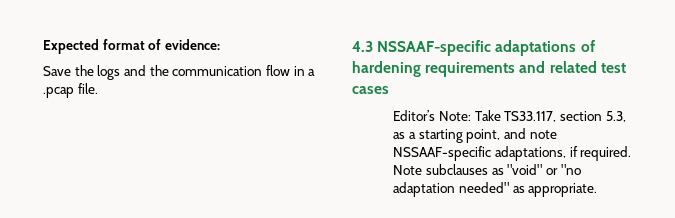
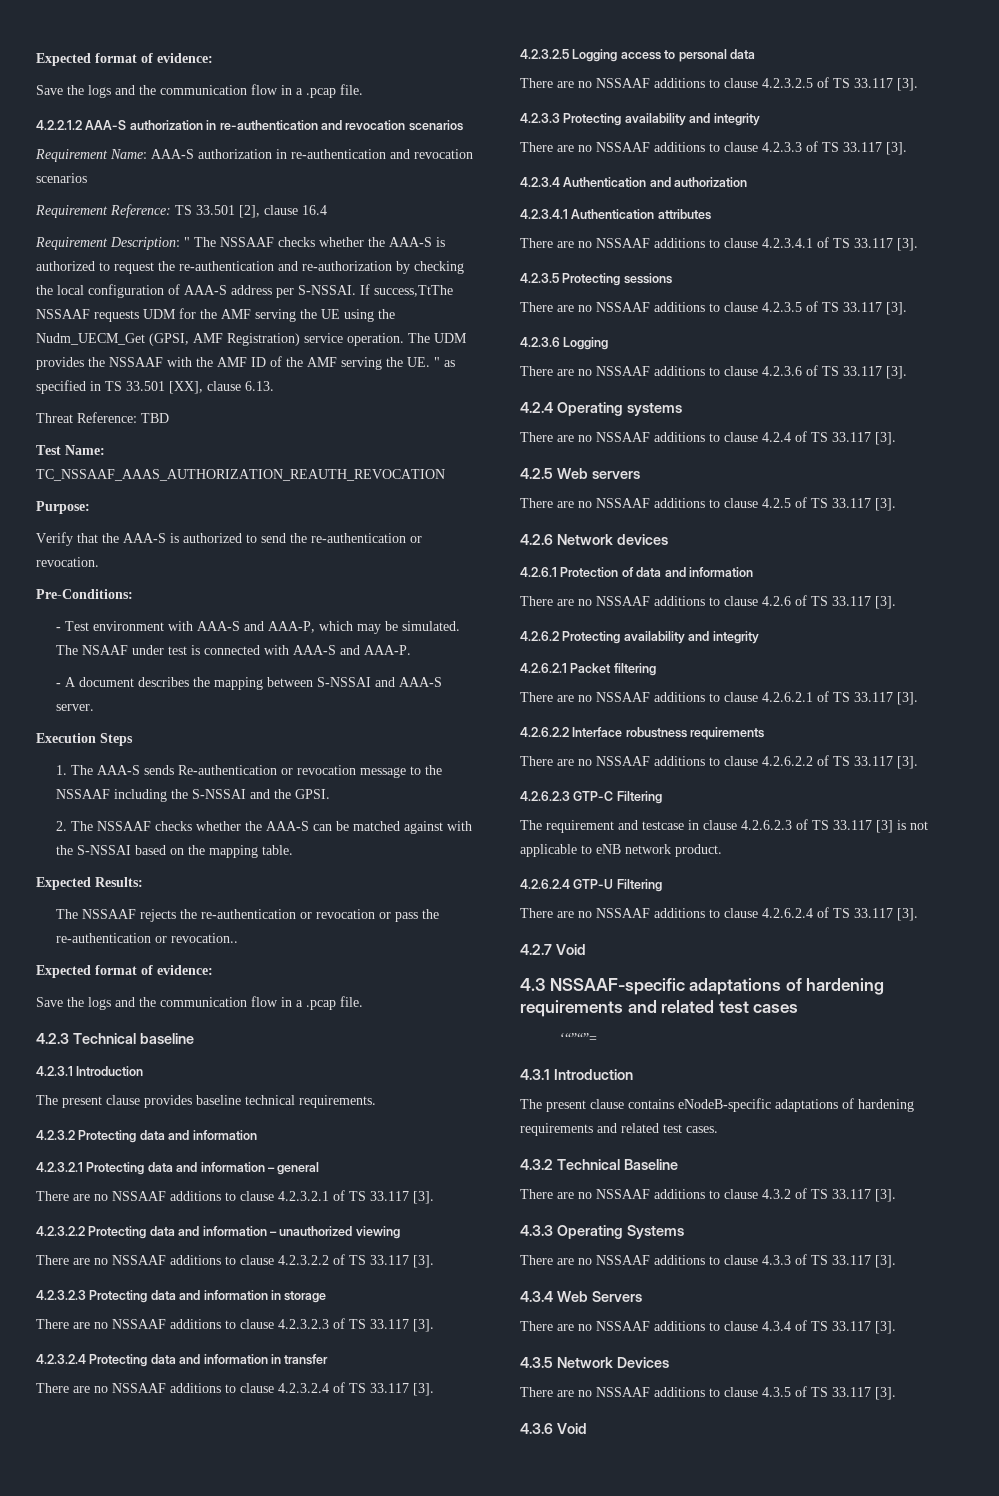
(98, 88) none -> [36,120,463,131] [35,149,473,162] [36,173,87,183] [35,204,327,218] [35,237,445,250] [36,261,464,274] [36,284,453,298] [36,308,395,322] [36,333,467,346] [36,356,455,370] [36,380,274,394] [36,412,169,423] [36,445,105,455] [36,469,445,481] [36,501,90,514] [36,532,422,546] [36,557,99,567] [36,589,133,599] [55,621,460,634] [55,645,411,655] [55,677,442,690] [55,704,94,711] [36,733,133,746] [55,765,442,778] [55,789,330,802] [55,821,472,834] [55,845,293,858] [36,877,143,890] [55,909,439,922] [55,933,238,943] [36,965,213,978] [36,996,363,1010] [36,1033,194,1044] [36,1066,144,1076] [36,1095,376,1108] [36,1130,257,1143] [36,1162,320,1175] [36,1190,434,1204] [36,1226,400,1239] [36,1254,434,1268] [36,1290,327,1303] [36,1318,434,1332] [36,1354,329,1367] [36,1382,434,1396] [520,49,755,62] [520,77,918,91] [520,113,760,126] [520,141,907,155] [520,177,748,187] [520,209,711,220] [520,237,918,251] [520,273,672,286] [520,301,907,315] [520,337,609,350] [520,365,907,379] [520,402,682,416] [520,431,896,445] [520,468,640,479] [520,497,896,511] [520,534,668,545] [520,567,753,577] [520,595,896,609] [520,631,759,644] [520,663,656,676] [520,691,918,705] [520,727,765,740] [520,755,918,769] [520,791,662,804] [520,819,928,833] [520,844,722,857] [520,879,662,892] [520,907,918,921] [520,944,586,955] // 4.2.2.1.2 AAA-S authorization in re-authentication and revocation scenarios // Requirement Name: AAA-S authorization in re-authentication and revocation scenarios // Requirement Reference: TS 33.501 [2], clause 16.4 // Requirement Description: " The NSSAAF checks whether the AAA-S is authorized to request the re-authentication and re-authorization by checking the local configuration of AAA-S address per S-NSSAI. If success,TtThe NSSAAF requests UDM for the AMF serving the UE using the Nudm_UECM_Get (GPSI, AMF Registration) service operation. The UDM provides the NSSAAF with the AMF ID of the AMF serving the UE. " as specified in TS 33.501 [XX], clause 6.13. // Threat Reference: TBD // Test Name: TC_NSSAAF_AAAS_AUTHORIZATION_REAUTH_REVOCATION // Purpose: // Verify that the AAA-S is authorized to send the re-authentication or revocation. // Pre-Conditions: // - Test environment with AAA-S and AAA-P, which may be simulated. The NSAAF under test is connected with AAA-S and AAA-P. // - A document describes the mapping between S-NSSAI and AAA-S server. // Execution Steps // 1. The AAA-S sends Re-authentication or revocation message to the NSSAAF including the S-NSSAI and the GPSI. // 2. The NSSAAF checks whether the AAA-S can be matched against with the S-NSSAI based on the mapping table. // Expected Results: // The NSSAAF rejects the re-authentication or revocation or pass the re-authentication or revocation.. // Expected format of evidence: // Save the logs and the communication flow in a .pcap file. // 4.2.3 Technical baseline // 4.2.3.1 Introduction // The present clause provides baseline technical requirements. // 4.2.3.2 Protecting data and information // 4.2.3.2.1 Protecting data and information – general // There are no NSSAAF additions to clause 4.2.3.2.1 of TS 33.117 [3]. // 4.2.3.2.2 Protecting data and information – unauthorized viewing // There are no NSSAAF additions to clause 4.2.3.2.2 of TS 33.117 [3]. // 4.2.3.2.3 Protecting data and information in storage // There are no NSSAAF additions to clause 4.2.3.2.3 of TS 33.117 [3]. // 4.2.3.2.4 Protecting data and information in transfer // There are no NSSAAF additions to clause 4.2.3.2.4 of TS 33.117 [3]. // 4.2.3.2.5 Logging access to personal data // There are no NSSAAF additions to clause 4.2.3.2.5 of TS 33.117 [3]. // 4.2.3.3 Protecting availability and integrity // There are no NSSAAF additions to clause 4.2.3.3 of TS 33.117 [3]. // 4.2.3.4 Authentication and authorization // 4.2.3.4.1 Authentication attributes // There are no NSSAAF additions to clause 4.2.3.4.1 of TS 33.117 [3]. // 4.2.3.5 Protecting sessions // There are no NSSAAF additions to clause 4.2.3.5 of TS 33.117 [3]. // 4.2.3.6 Logging // There are no NSSAAF additions to clause 4.2.3.6 of TS 33.117 [3]. // 4.2.4 Operating systems // There are no NSSAAF additions to clause 4.2.4 of TS 33.117 [3]. // 4.2.5 Web servers // There are no NSSAAF additions to clause 4.2.5 of TS 33.117 [3]. // 4.2.6 Network devices // 4.2.6.1 Protection of data and information // There are no NSSAAF additions to clause 4.2.6 of TS 33.117 [3]. // 4.2.6.2 Protecting availability and integrity // 4.2.6.2.1 Packet filtering // There are no NSSAAF additions to clause 4.2.6.2.1 of TS 33.117 [3]. // 4.2.6.2.2 Interface robustness requirements // There are no NSSAAF additions to clause 4.2.6.2.2 of TS 33.117 [3]. // 4.2.6.2.3 GTP-C Filtering // The requirement and testcase in clause 4.2.6.2.3 of TS 33.117 [3] is not applicable to eNB network product. // 4.2.6.2.4 GTP-U Filtering // There are no NSSAAF additions to clause 4.2.6.2.4 of TS 33.117 [3]. // 4.2.7 Void
[393,110,626,122] [393,128,557,143] [393,146,632,161] [393,164,581,175] [393,182,598,197] Editor’s Note: Take TS33.117, section 5.3, as a starting point, and note NSSAAF-specific adaptations, if required. Note subclauses as "void" or "no adaptation needed" as appropriate. -> [559,1033,597,1043] [520,1069,633,1080] [520,1098,914,1112] [520,1123,718,1136] [520,1159,678,1170] [520,1188,896,1202] [520,1225,684,1239] [520,1254,896,1268] [520,1291,642,1302] [520,1320,896,1334] [520,1357,669,1368] [520,1386,896,1400] [520,1423,587,1434] ‘“”“”= // 4.3.1 Introduction // The present clause contains eNodeB-specific adaptations of hardening requirements and related test cases. // 4.3.2 Technical Baseline // There are no NSSAAF additions to clause 4.3.2 of TS 33.117 [3]. // 4.3.3 Operating Systems // There are no NSSAAF additions to clause 4.3.3 of TS 33.117 [3]. // 4.3.4 Web Servers // There are no NSSAAF additions to clause 4.3.4 of TS 33.117 [3]. // 4.3.5 Network Devices // There are no NSSAAF additions to clause 4.3.5 of TS 33.117 [3]. // 4.3.6 Void

